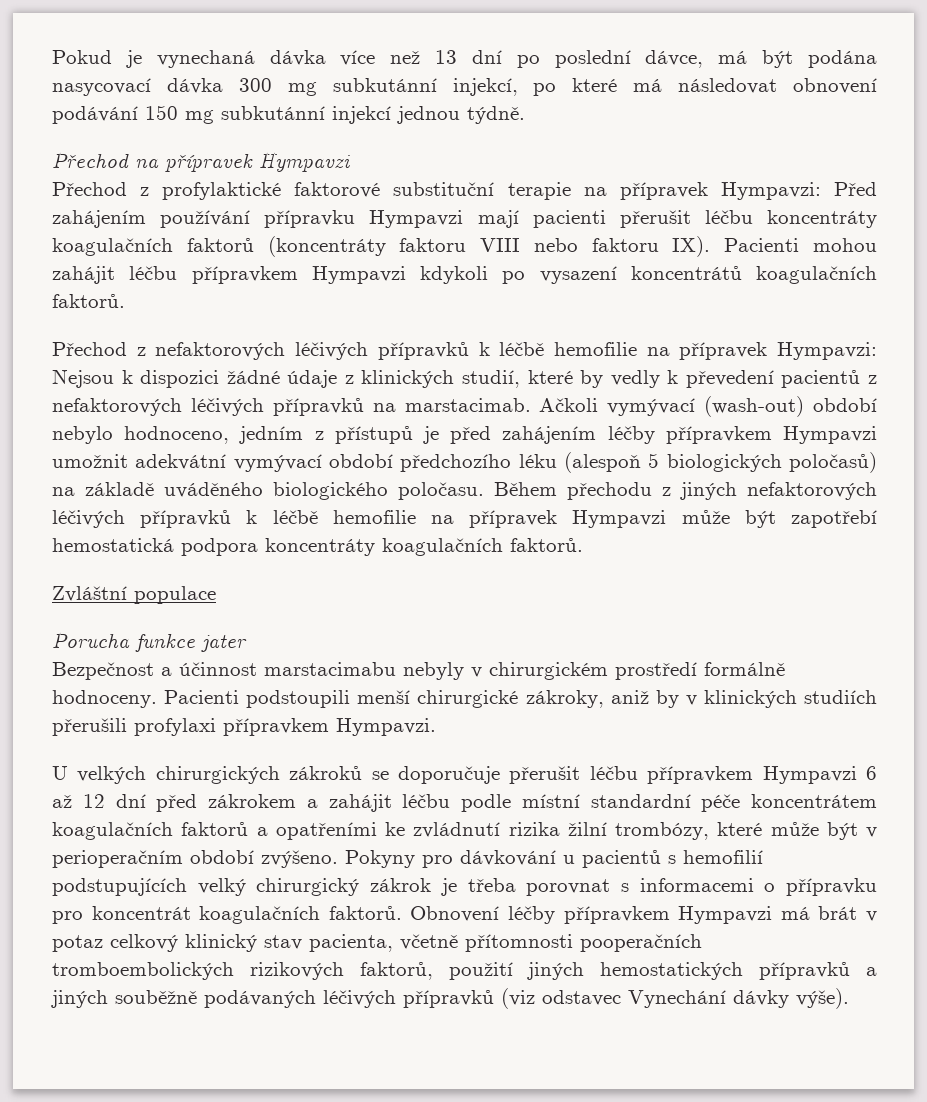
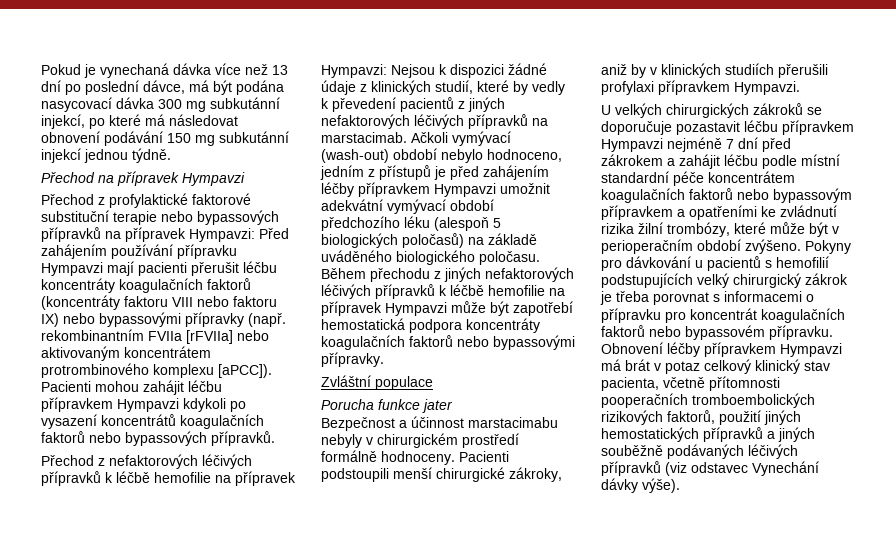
(571, 191) none -> [161,210,279,225] [41,227,101,242] nebo bypassových přípravků
[672,236,711,257] IX). -> [41,312,286,327] [41,329,269,344] [41,346,211,361] [41,363,272,378] IX) nebo bypassovými přípravky (např. rekombinantním FVIIa [rFVIIa] nebo aktivovaným koncentrátem protrombinového komplexu [aPCC]).
[52,294,125,308] faktorů. -> [41,431,275,446] faktorů nebo bypassových přípravků.
(877, 379) none -> [468,97,505,112] jiných
[510,538,583,552] faktorů. -> [409,335,575,350] [321,352,384,367] faktorů nebo bypassovými přípravky.
[509,766,877,784] [52,794,105,808] přerušit léčbu přípravkem Hympavzi 6 až 12 -> [676,120,854,135] [601,137,734,152] pozastavit léčbu přípravkem Hympavzi nejméně 7
(249, 829) none -> [737,188,852,203] [601,205,673,220] nebo bypassovým přípravkem
[328,906,402,920] faktorů. -> [601,325,833,340] faktorů nebo bypassovém přípravku.

